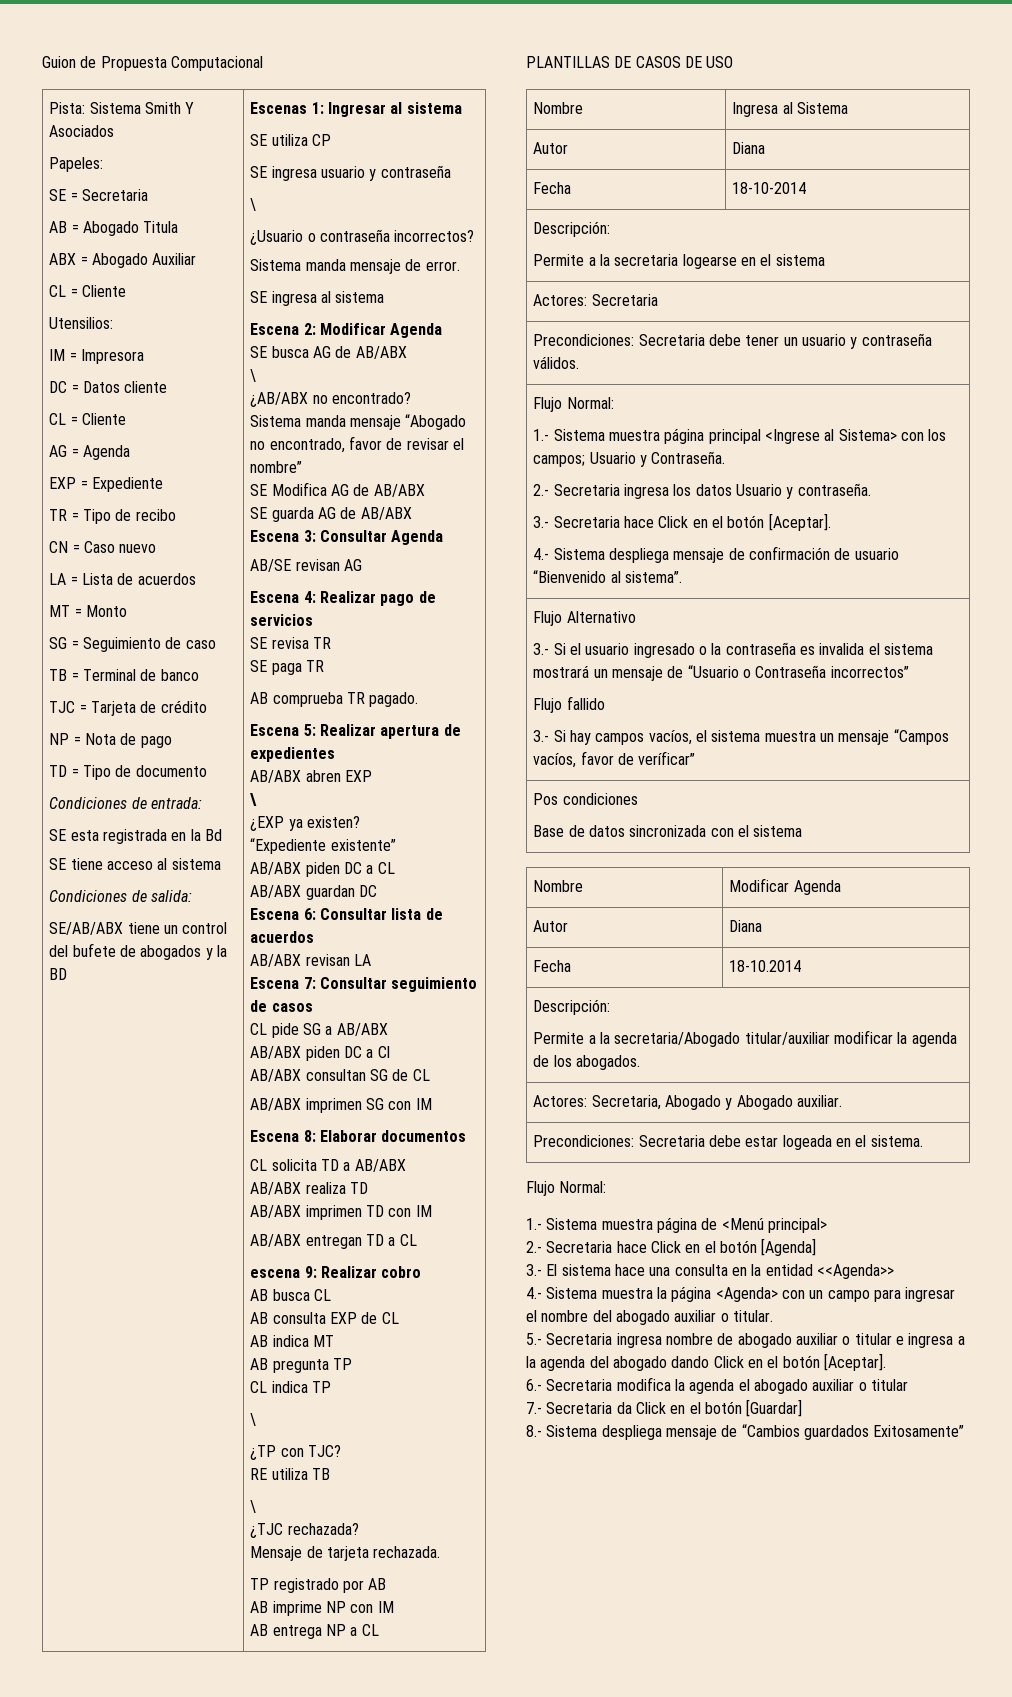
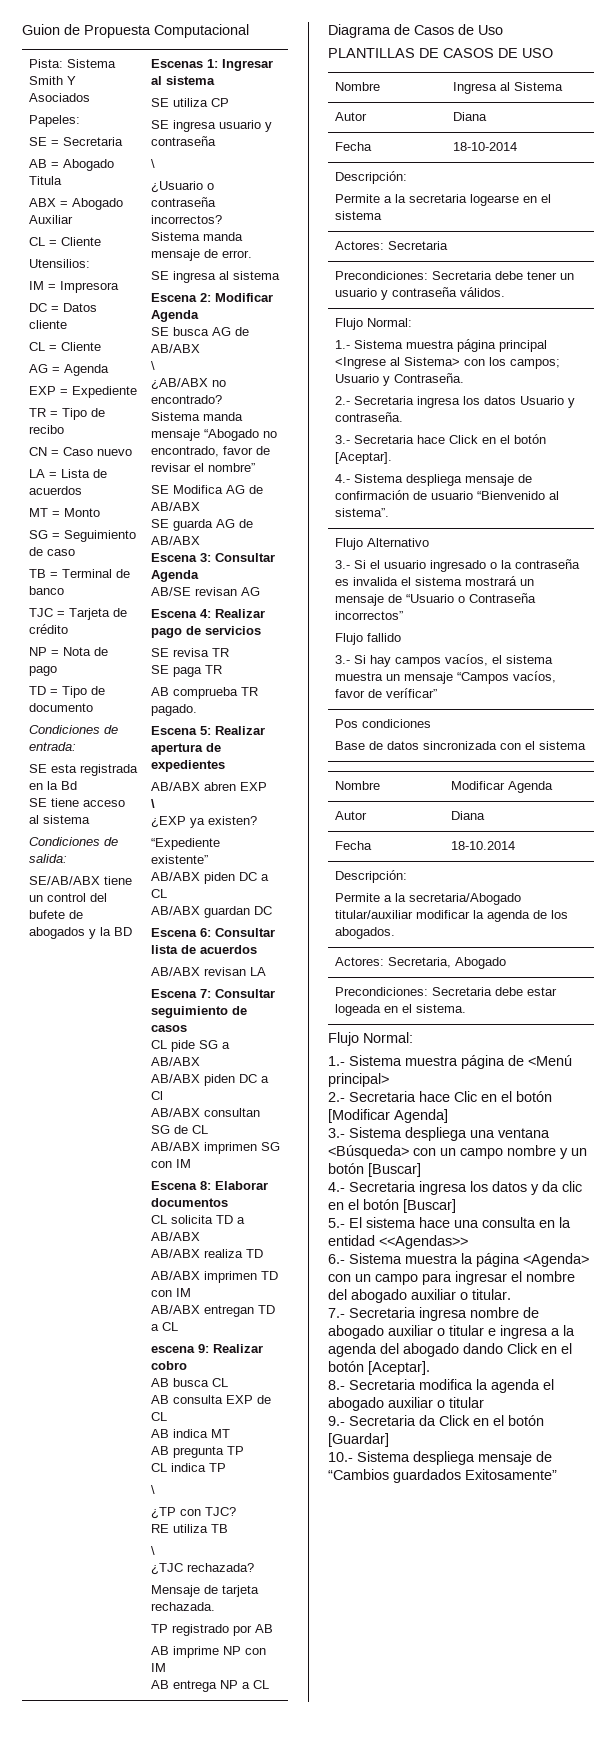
(379, 1630) none -> [328,24,503,38] // Diagrama de Casos de Uso
[725,1095,843,1110] y Abogado auxiliar. -> (507, 963) none
[650,1238,817,1256] [526,1264,542,1276] Click en el botón [Agenda] // 3.- -> [454,1091,552,1102] [328,1109,448,1123] [328,1127,550,1141] [328,1145,587,1159] [328,1163,421,1177] [328,1181,582,1195] [328,1199,456,1213] [328,1218,345,1228] Clic en el botón [Modificar Agenda] // 3.- Sistema despliega una ventana <Búsqueda> con un campo nombre y un botón [Buscar] // 4.- Secretaria ingresa los datos y da clic en el botón [Buscar] // 5.-
[816,1264,894,1279] [526,1287,542,1299] <<Agenda>> // 4.- -> [379,1235,468,1249] [328,1254,345,1264] <<Agendas>> // 6.-
[526,1333,542,1345] 5.- -> [328,1308,345,1318] 7.-
[526,1379,542,1391] 6.- -> [328,1380,345,1390] 8.-
[526,1402,542,1414] 7.- -> [328,1416,345,1426] 9.-
[526,1425,542,1437] 8.- -> [328,1452,353,1462] 10.-

